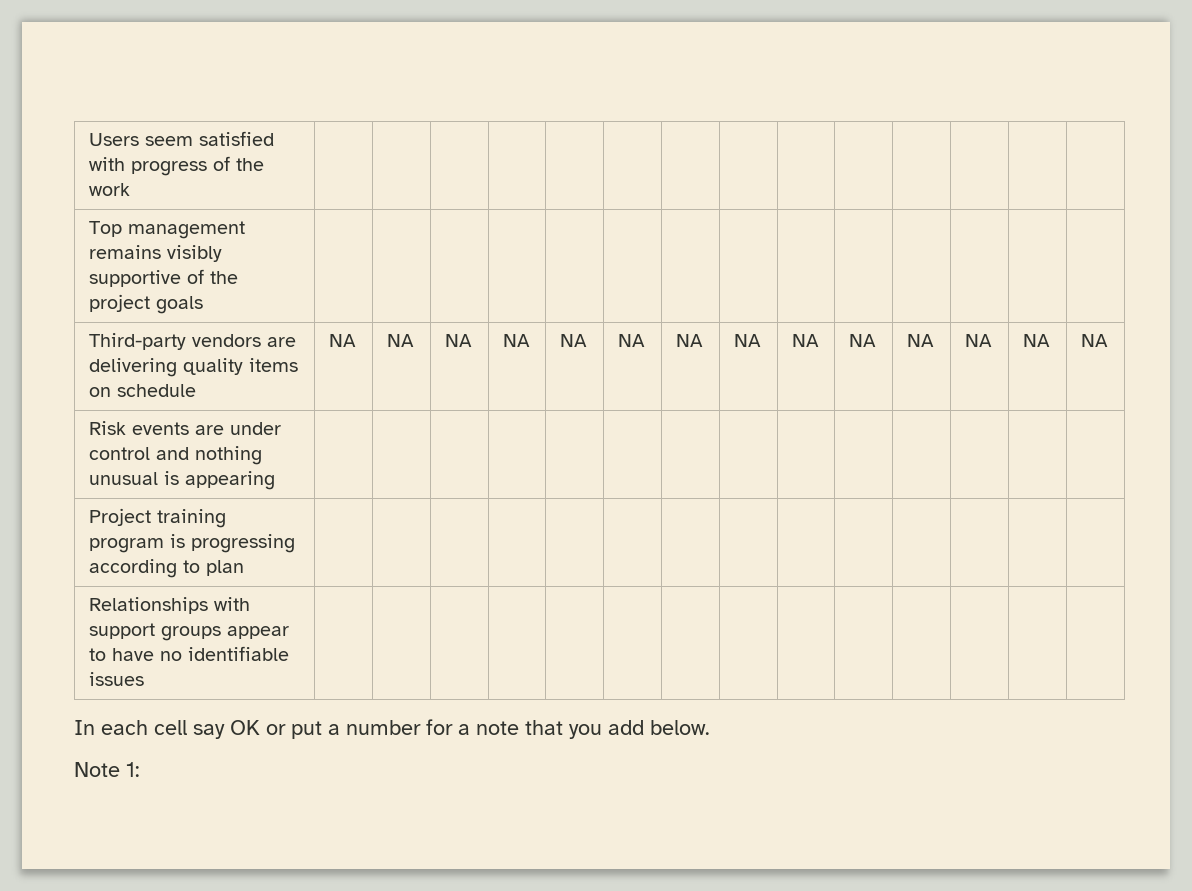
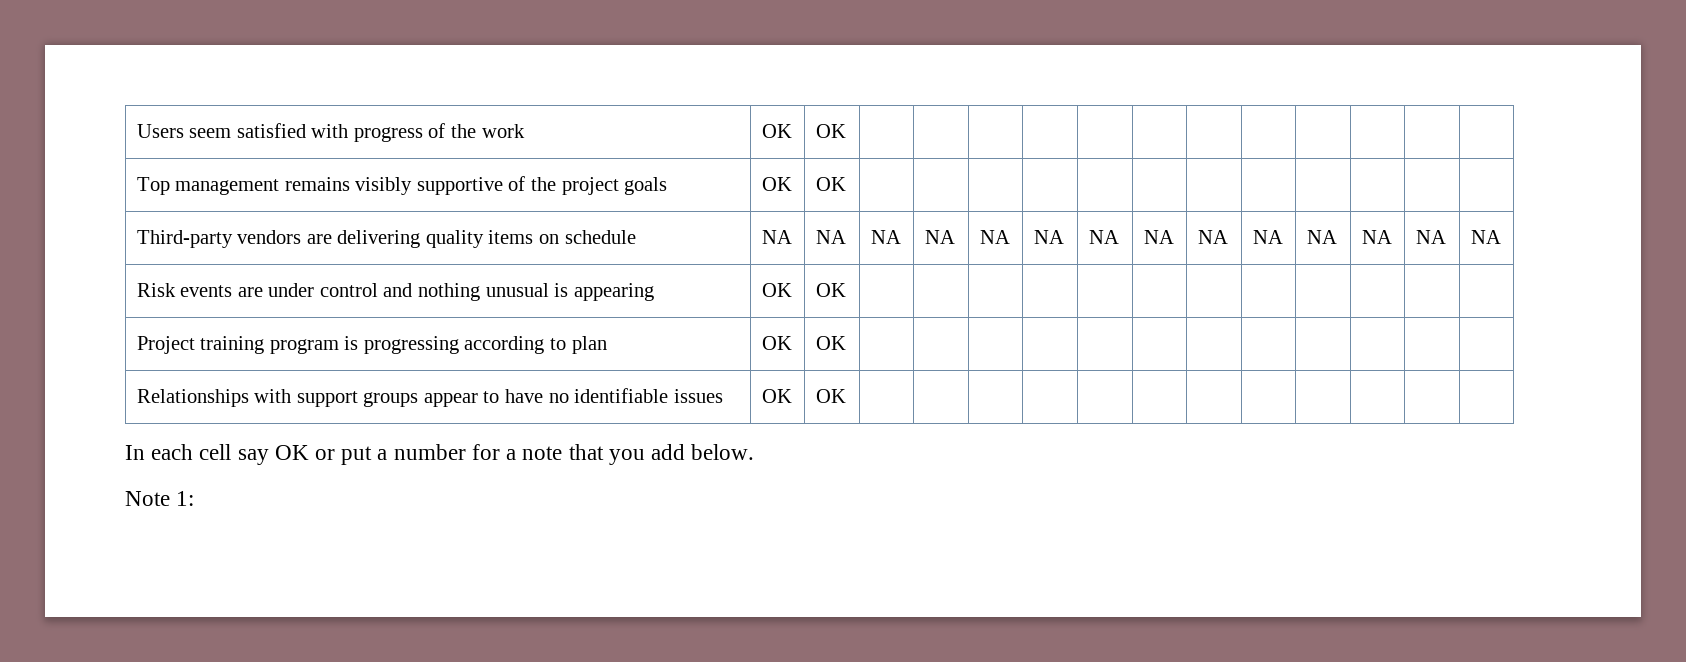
(130, 189) | -> [761,124,792,138] [815,124,846,138] OK | OK
(203, 305) | -> [761,177,792,191] [815,177,846,191] OK | OK
(275, 480) | -> [761,283,792,297] [815,283,846,297] OK | OK
(244, 568) | -> [761,336,792,350] [815,336,846,350] OK | OK
(144, 679) | -> [761,389,792,403] [815,389,846,403] OK | OK

